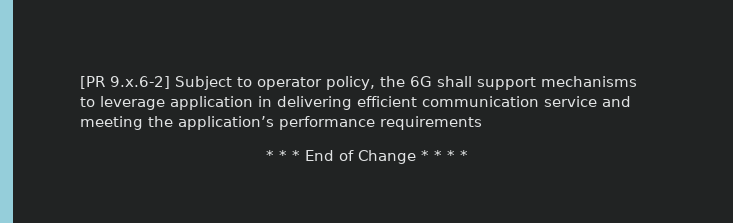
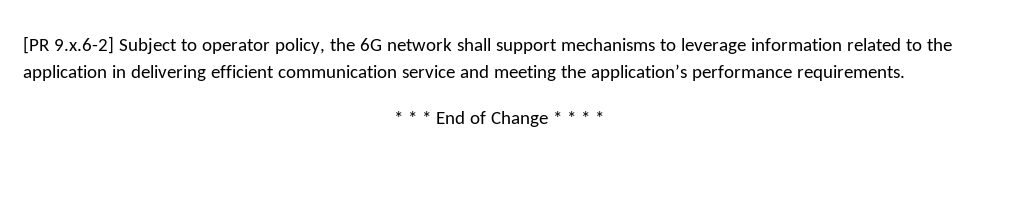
(432, 81) none -> [386,38,452,51] network
(165, 103) none -> [750,38,952,51] information related to the
[380,116,482,130] requirements -> [796,65,905,81] requirements.

